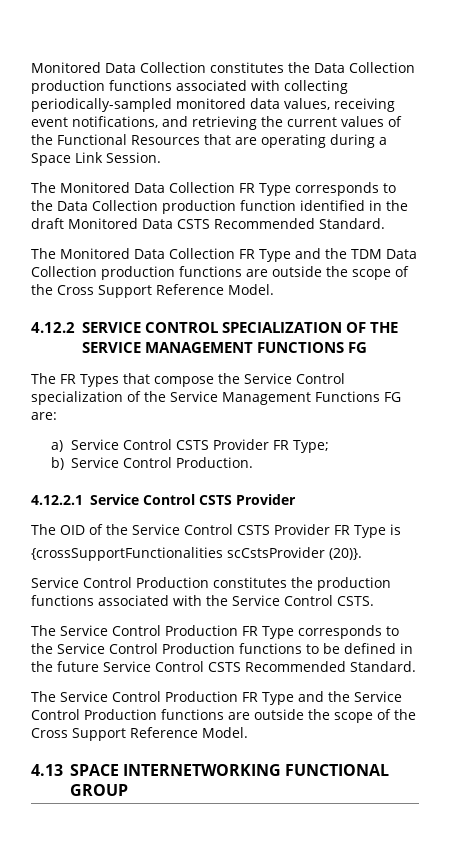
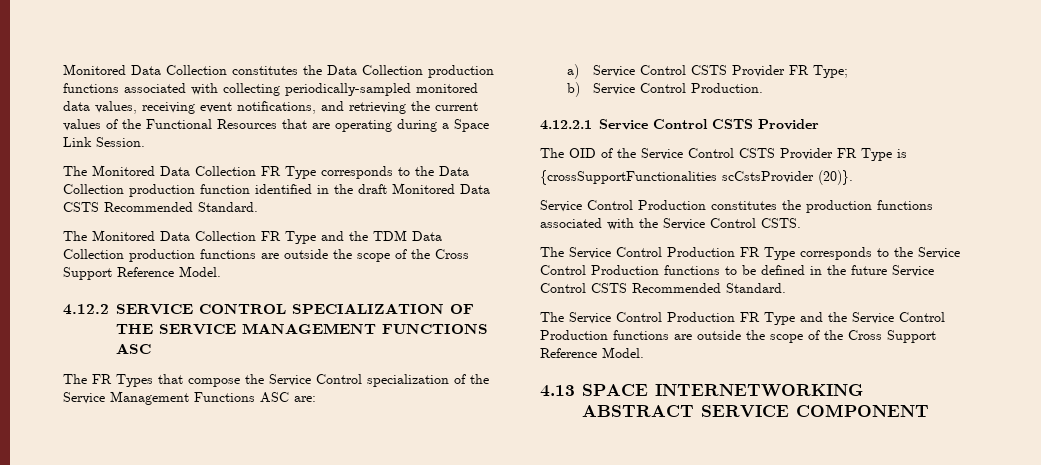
[348,342,367,353] FG -> [116,343,151,354] ASC
[384,392,401,402] FG -> [260,392,289,403] ASC
[285,764,390,776] [70,784,128,796] FUNCTIONAL GROUP -> [582,404,929,417] ABSTRACT SERVICE COMPONENT

